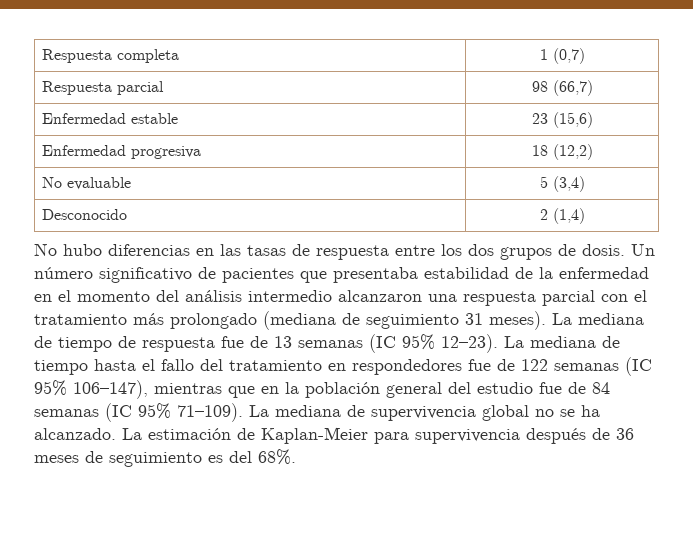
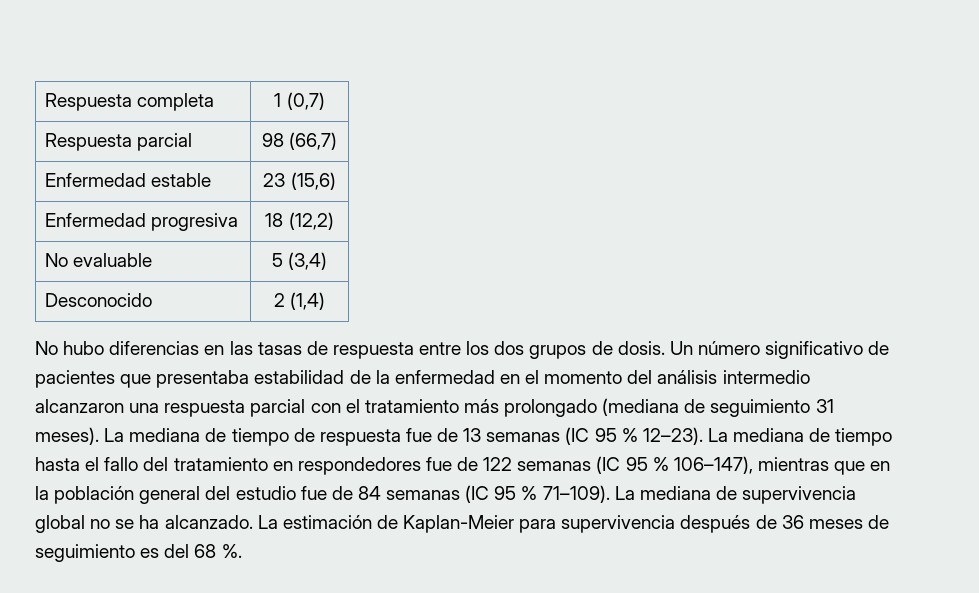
[402,334,435,350] 95% -> [594,428,638,442] 95 %
[34,380,67,396] 95% -> [625,457,669,471] 95 %
[138,403,171,419] 95% -> [494,486,538,500] 95 %
[258,449,296,465] 68%. -> [194,544,242,558] 68 %.

